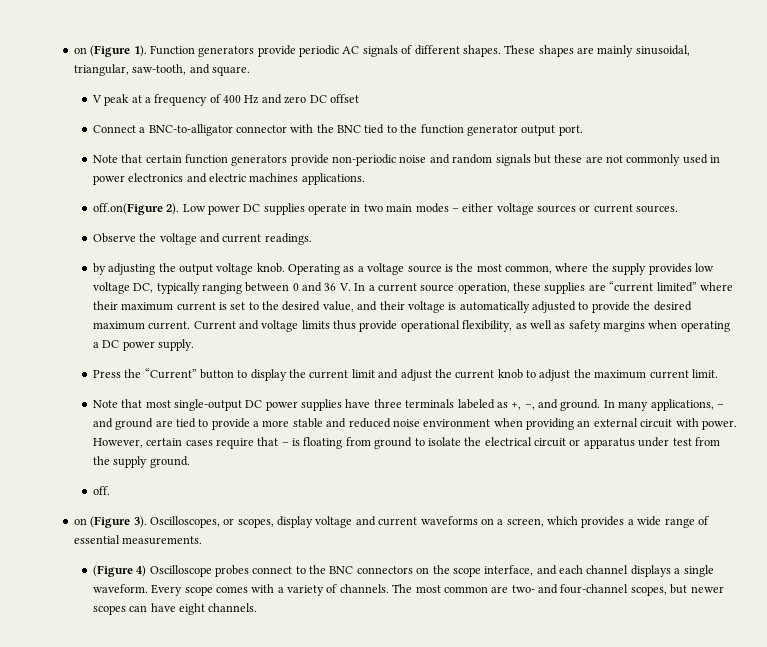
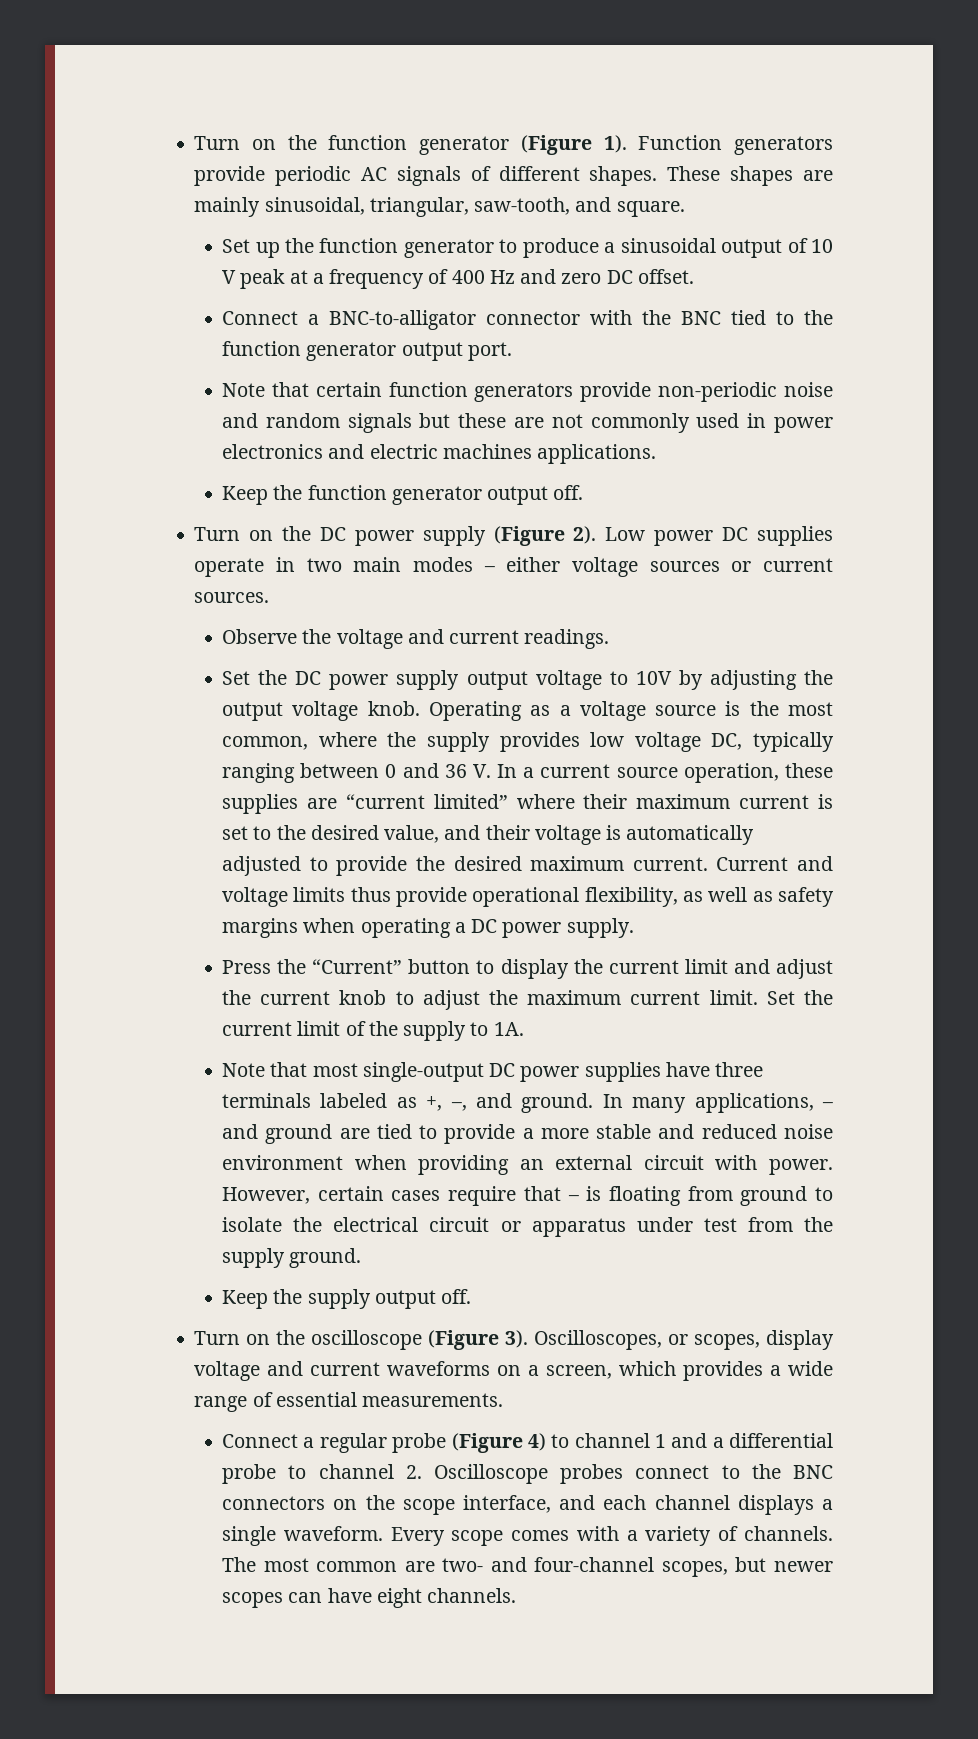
[73,47,87,54] on -> [194,135,510,155] Turn on the function generator
(250, 71) none -> [222,238,834,258] Set up the function generator to produce a sinusoidal output of 10
[329,94,359,103] offset -> [638,269,695,284] offset.
[92,203,163,215] off.on(Figure -> [222,485,584,505] [194,526,565,546] Keep the function generator output off. // Turn on the DC power supply (Figure
(312, 239) none -> [222,670,672,690] Set the DC power supply output voltage to 10V
(718, 373) none -> [766,990,833,1005] [222,1021,524,1041] Set the current limit of the supply to 1A.
[92,486,110,495] [73,518,87,525] off. // on -> [222,1289,472,1309] [194,1330,423,1350] Keep the supply output off. // Turn on the oscilloscope
[92,565,147,577] (Figure 4) -> [222,1433,834,1453] [222,1464,422,1484] Connect a regular probe (Figure 4) to channel 1 and a differential probe to channel 2.

